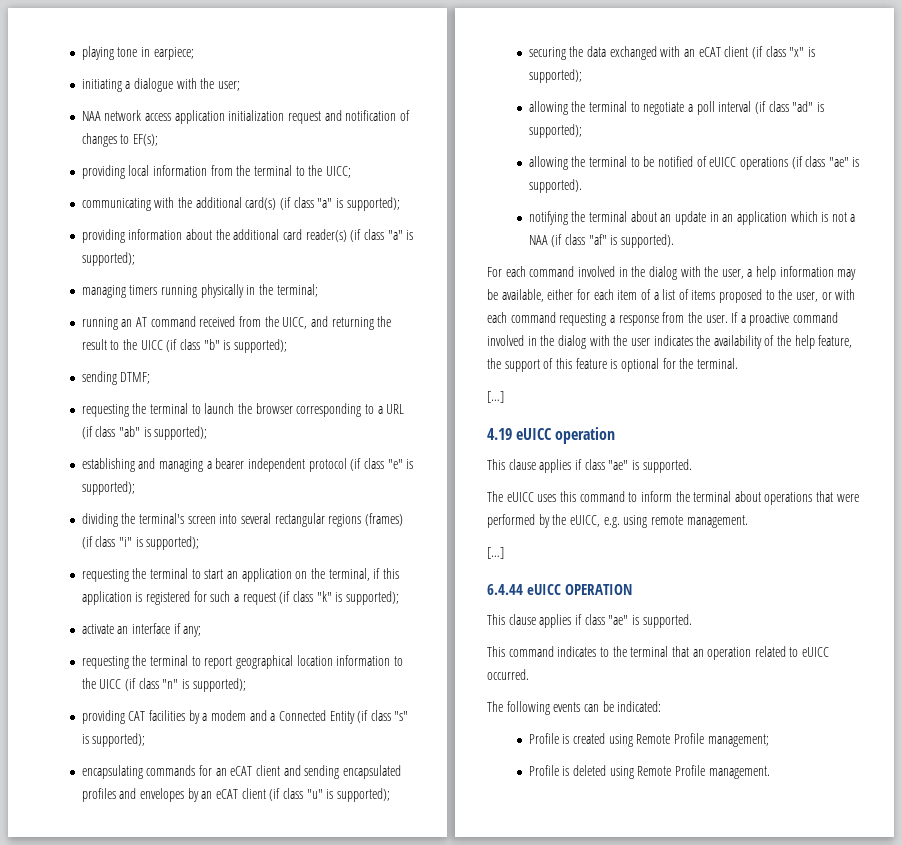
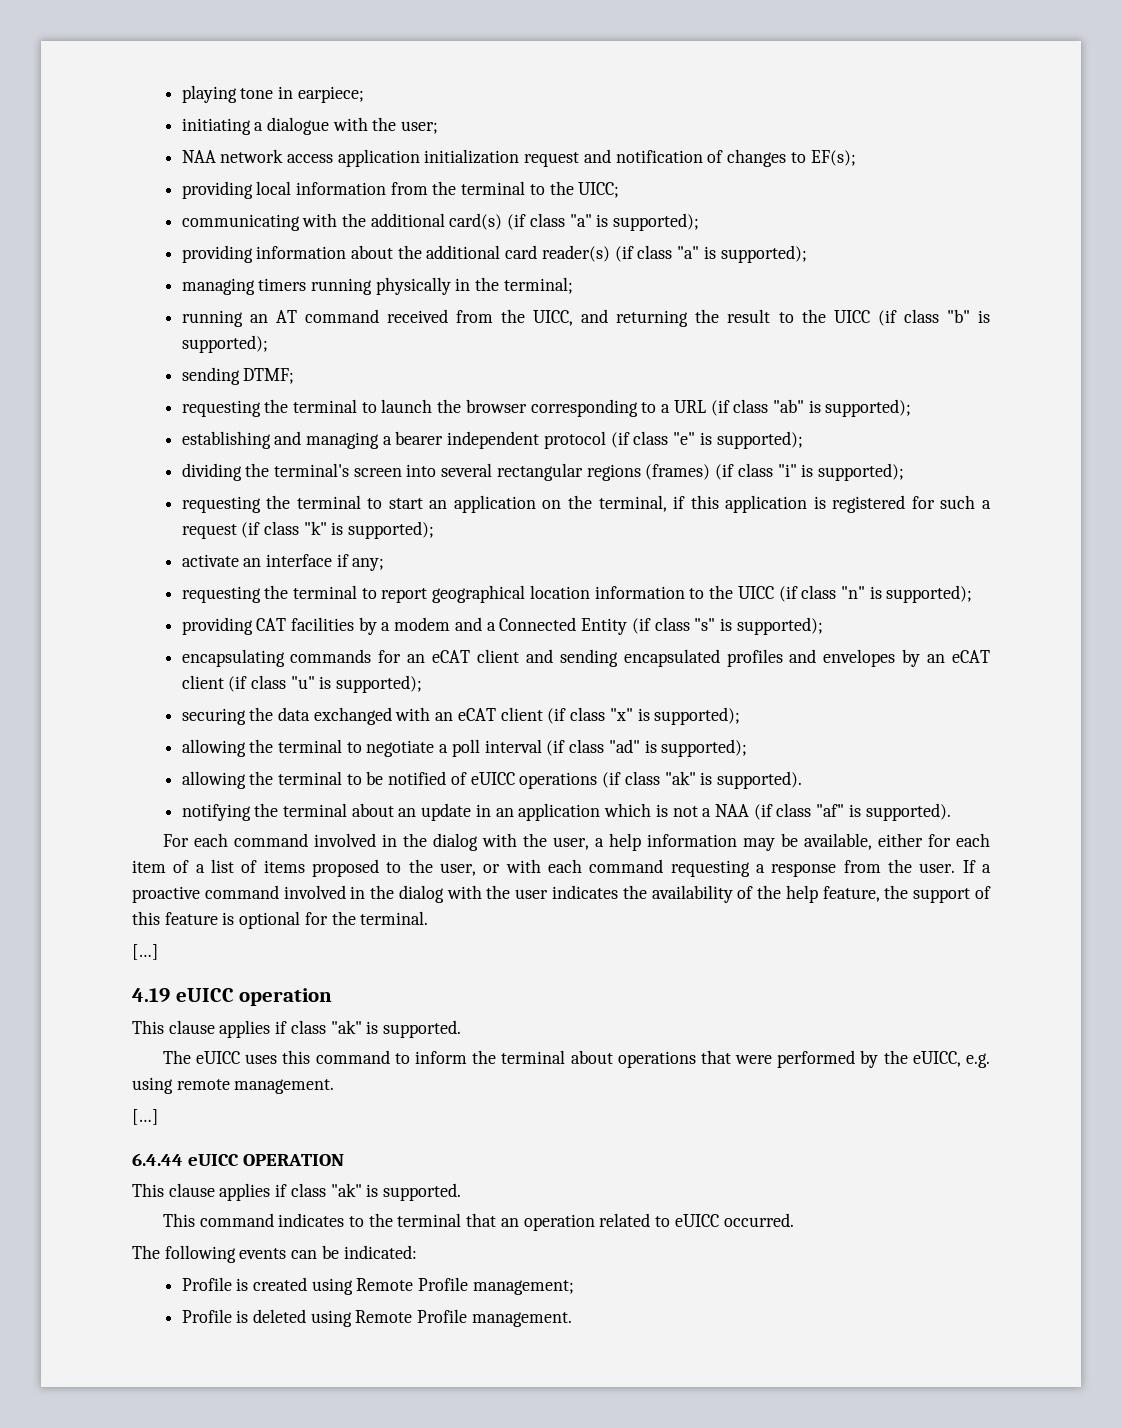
[828,157,849,167] "ae" -> [664,771,696,785] "ak"
[608,460,629,470] "ae" -> [330,1020,362,1034] "ak"
[608,615,629,625] "ae" -> [330,1183,362,1197] "ak"

